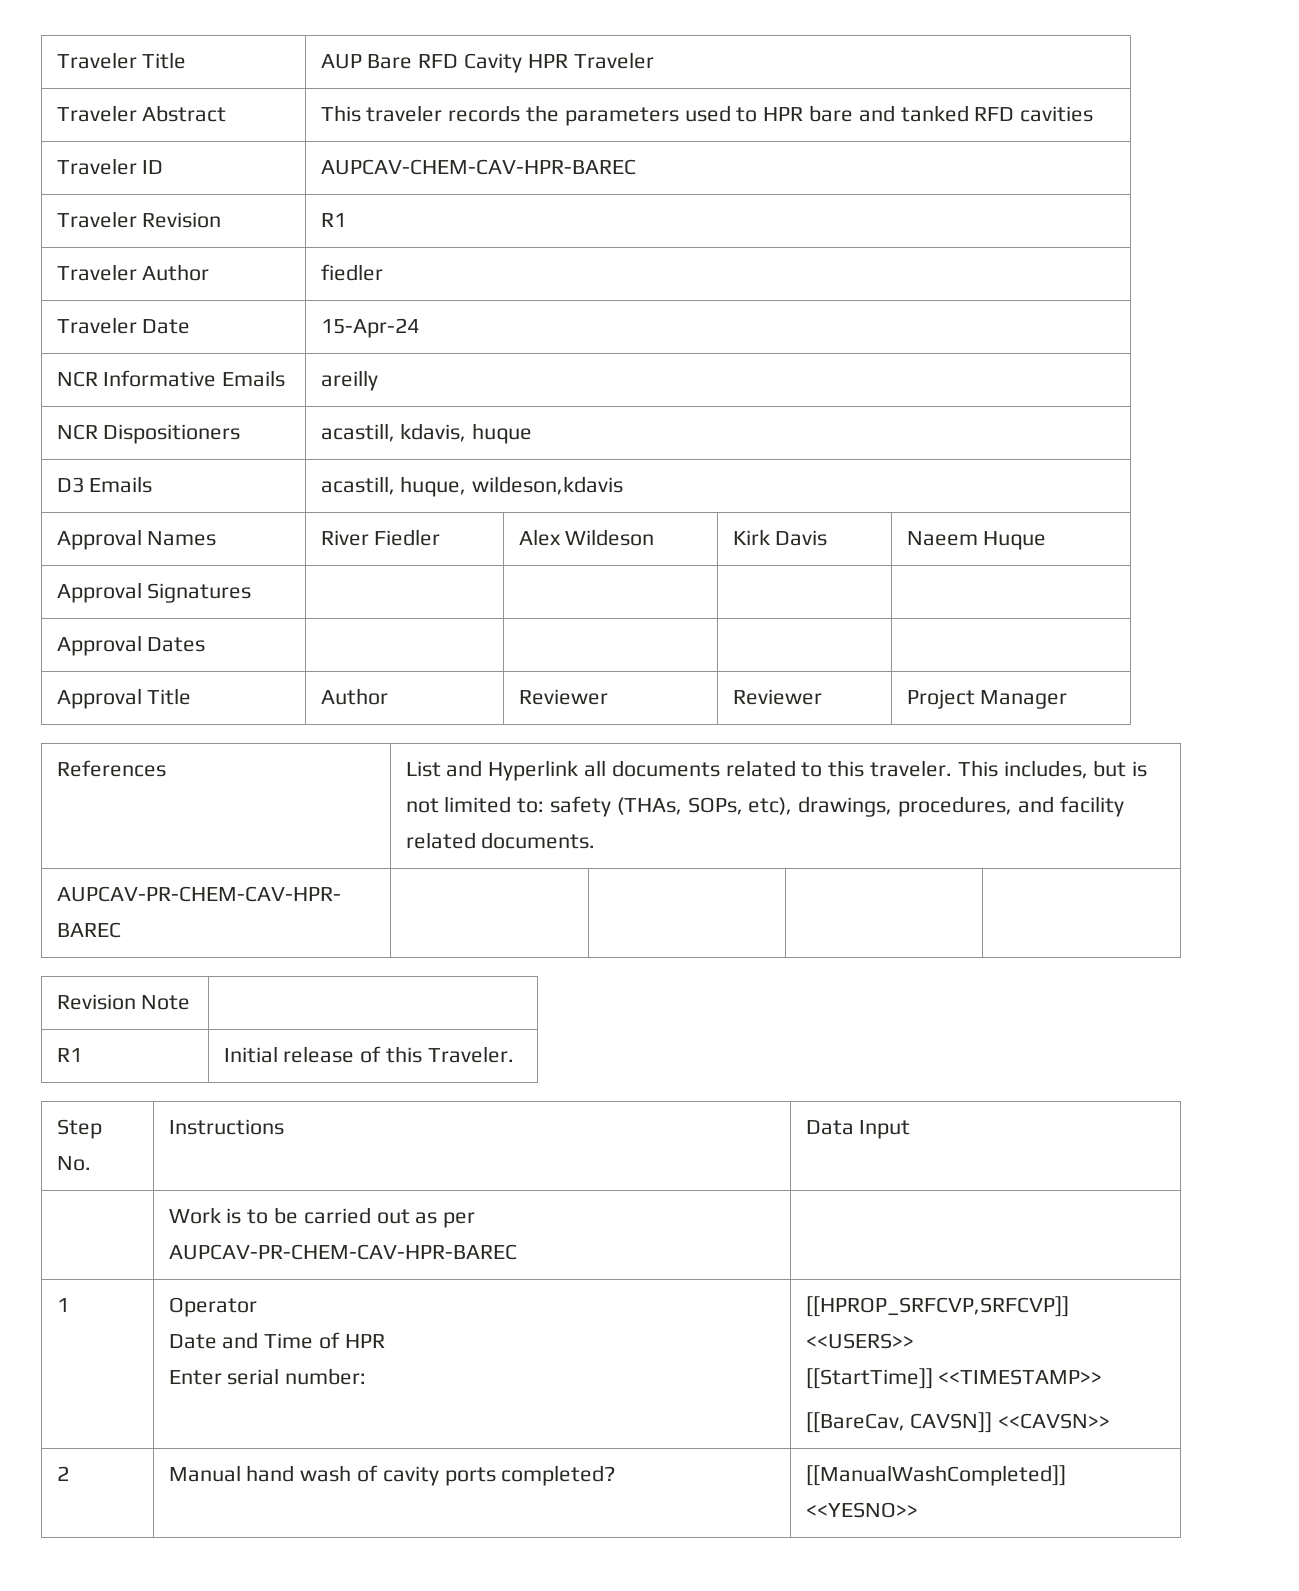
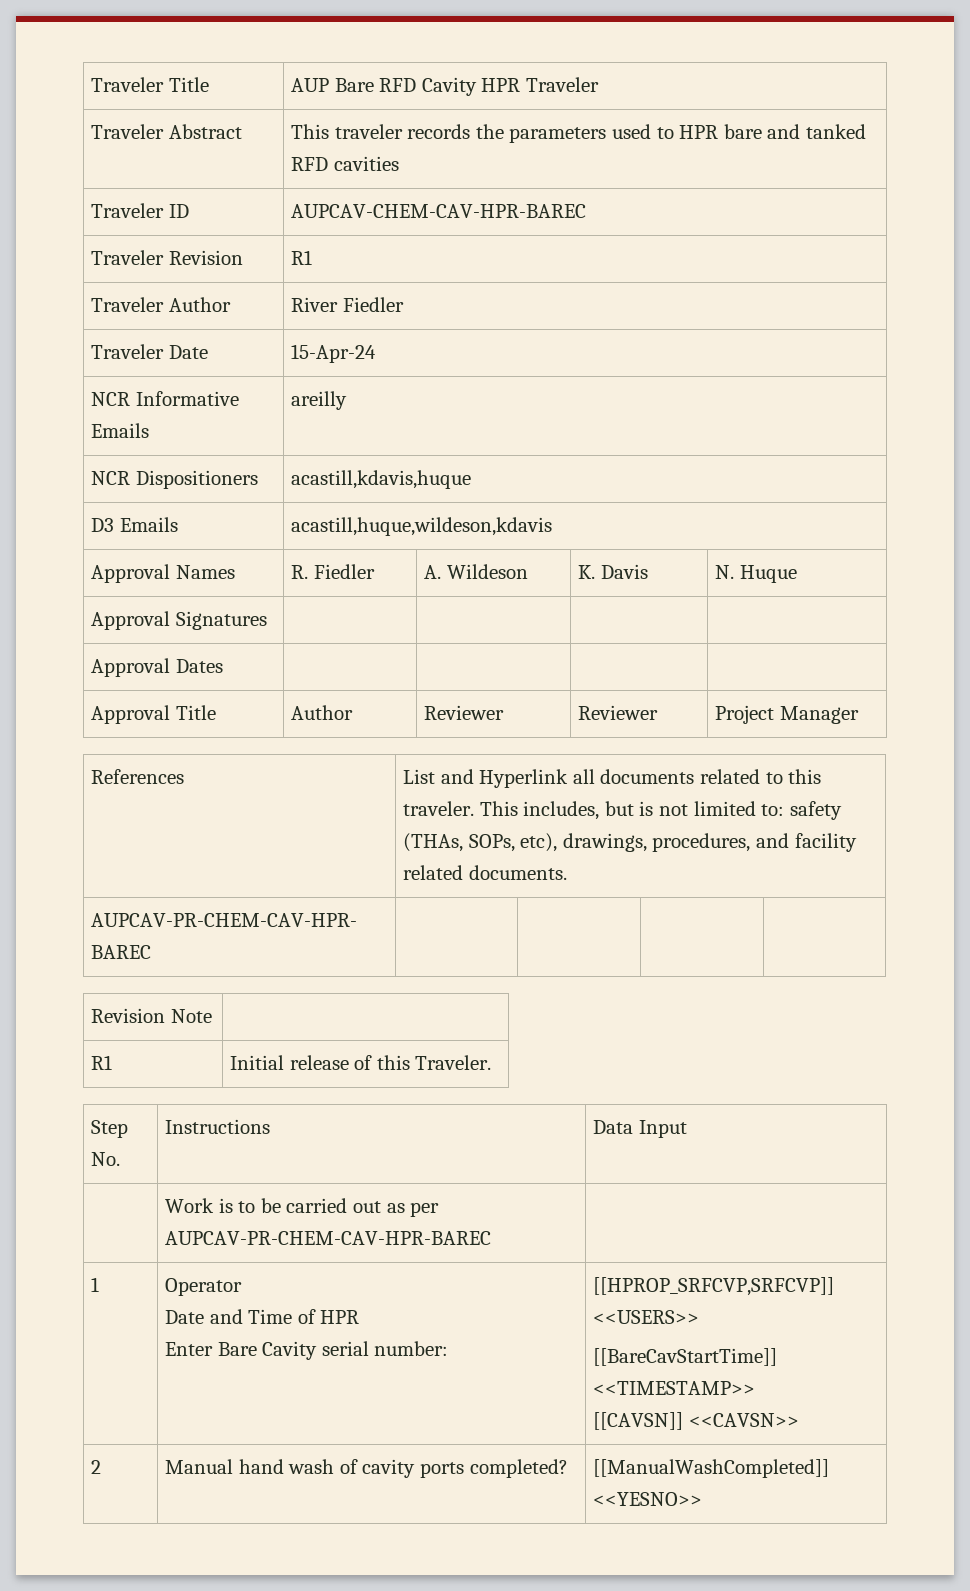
[320,264,383,281] fiedler -> [291,297,404,312] River Fiedler
[320,423,533,444] acastill, kdavis, huque -> [291,470,472,489] acastill,kdavis,huque
[320,476,624,497] acastill, huque, wildeson,kdavis -> [291,517,553,536] acastill,huque,wildeson,kdavis
[320,530,369,546] River -> [291,565,309,579] R.
[518,529,561,546] Alex -> [424,565,442,579] A.
[732,529,770,545] Kirk -> [578,565,596,579] K.
[906,531,978,546] Naeem -> [715,565,735,579] N.
(222, 1377) none -> [217,1341,318,1360] Bare Cavity
[805,1368,933,1389] [[StartTime]] -> [593,1348,778,1366] [[BareCavStartTime]]
[805,1412,993,1433] [[BareCav, CAVSN]] -> [593,1412,684,1430] [[CAVSN]]

